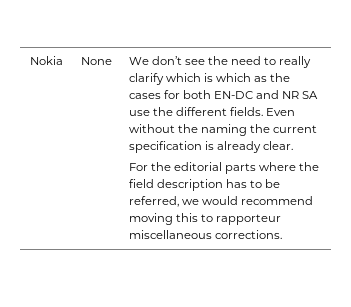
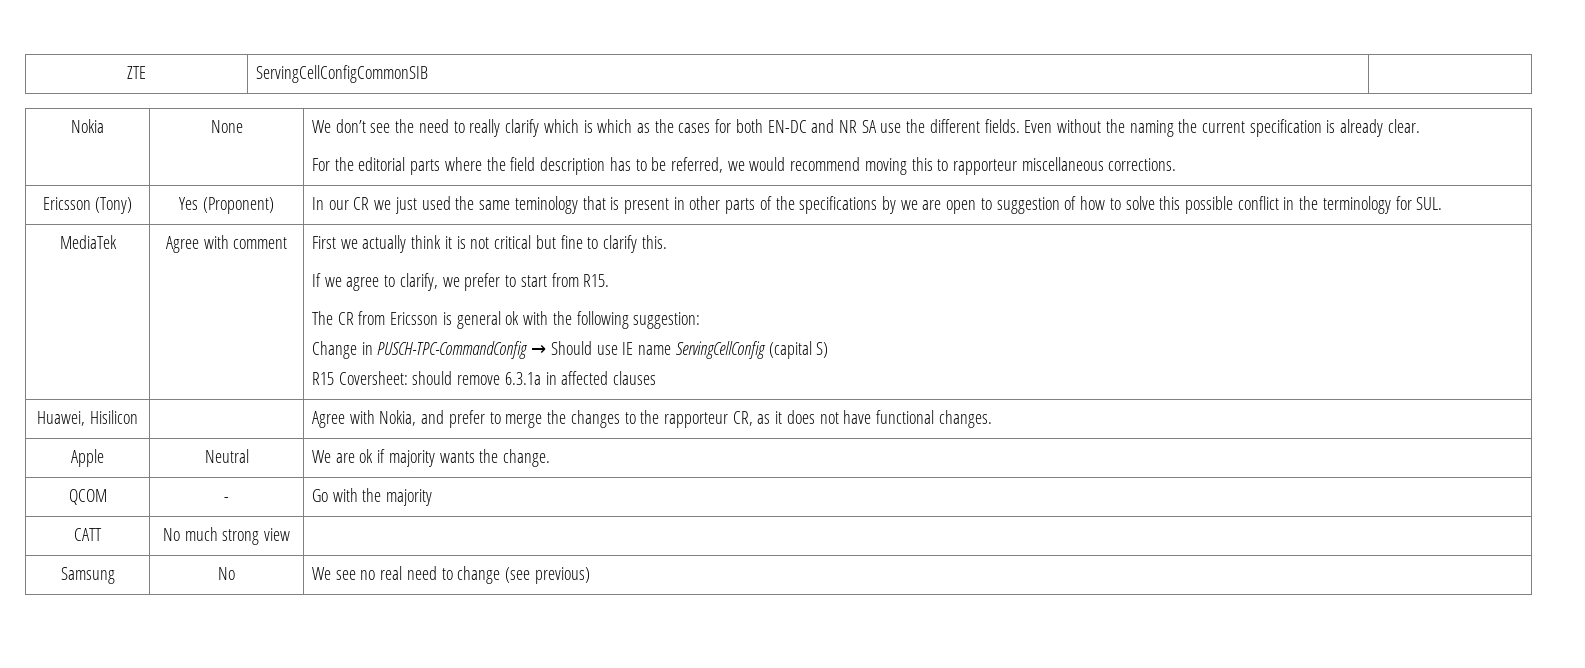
(29, 60) none -> [127,66,146,79] [255,65,428,83] ZTE | ServingCellConfigCommonSIB | //
(282, 234) none -> [42,197,133,214] [179,197,274,214] [311,196,1443,214] [59,235,117,249] [165,235,288,253] [311,235,667,253] [311,273,610,291] [311,311,701,329] [311,341,829,359] [311,371,657,385] [37,410,138,426] [311,410,992,428] [71,449,104,467] [204,449,249,463] [311,449,551,467] [68,489,107,505] [224,497,229,502] [311,488,433,506] [74,528,103,541] [162,527,291,545] [60,567,115,584] [218,567,235,580] [311,566,590,584] // Ericsson (Tony) | Yes (Proponent) | In our CR we just used the same teminology that is present in other parts of the specifications by we are open to suggestion of how to solve this possible conflict in the terminology for SUL. // MediaTek | Agree with comment | First we actually think it is not critical but fine to clarify this. // If we agree to clarify, we prefer to start from R15. // The CR from Ericsson is general ok with the following suggestion: // Change in PUSCH-TPC-CommandConfig → Should use IE name ServingCellConfig (capital S) // R15 Coversheet: should remove 6.3.1a in affected clauses // Huawei, Hisilicon | | Agree with Nokia, and prefer to merge the changes to the rapporteur CR, as it does not have functional changes. // Apple | Neutral | We are ok if majority wants the change. // QCOM | - | Go with the majority // CATT | No much strong view | // Samsung | No | We see no real need to change (see previous)

